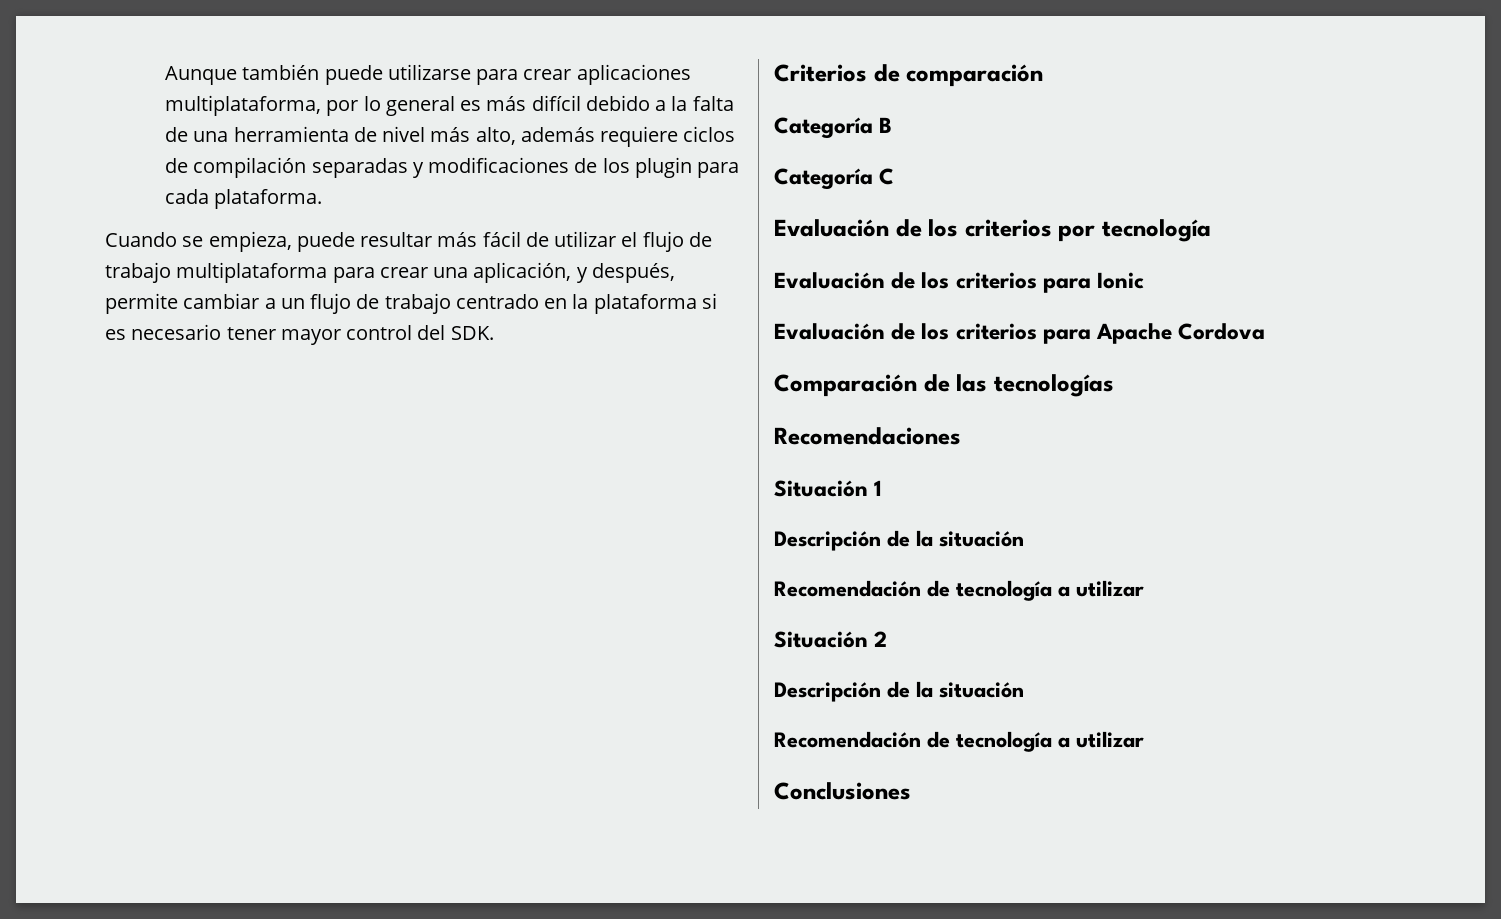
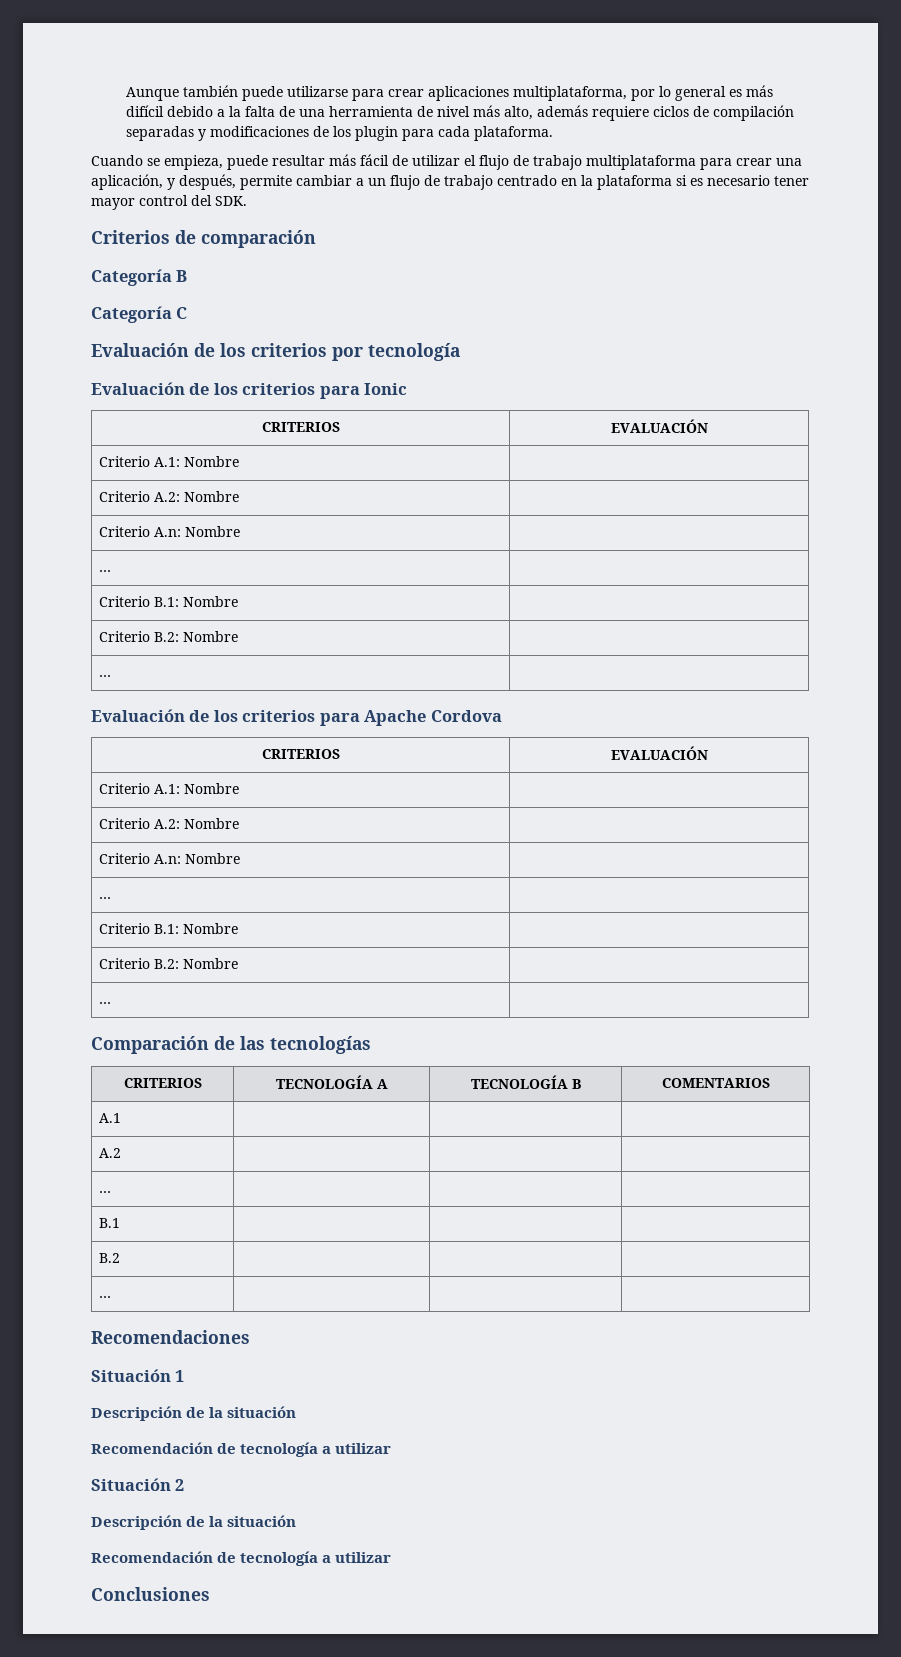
(1145, 280) none -> [261,422,340,432] [610,419,708,433] [99,456,240,467] [99,491,240,502] [99,526,241,537] [99,570,112,572] [99,596,239,607] [99,631,239,642] [99,675,112,677] // CRITERIOS | EVALUACIÓN // Criterio A.1: Nombre | // Criterio A.2: Nombre | // Criterio A.n: Nombre | // … | // Criterio B.1: Nombre | // Criterio B.2: Nombre | // … |
[774,374,1114,397] // Comparación de las tecnologías -> [261,749,340,759] [610,746,708,760] [99,783,240,794] [99,818,240,829] [99,853,241,864] [99,897,112,899] [99,923,239,934] [99,958,239,969] [99,1002,112,1004] [91,1036,371,1054] [123,1078,202,1088] [275,1075,388,1089] [470,1075,581,1089] [661,1078,770,1088] [99,1113,122,1123] [99,1148,122,1158] [99,1191,112,1193] [99,1218,121,1228] [99,1253,121,1263] [99,1296,112,1298] // CRITERIOS | EVALUACIÓN // Criterio A.1: Nombre | // Criterio A.2: Nombre | // Criterio A.n: Nombre | // … | // Criterio B.1: Nombre | // Criterio B.2: Nombre | // … | // Comparación de las tecnologías // CRITERIOS | TECNOLOGÍA A | TECNOLOGÍA B | COMENTARIOS // A.1 | | | // A.2 | | | // … | | | // B.1 | | | // B.2 | | | // … | | |

